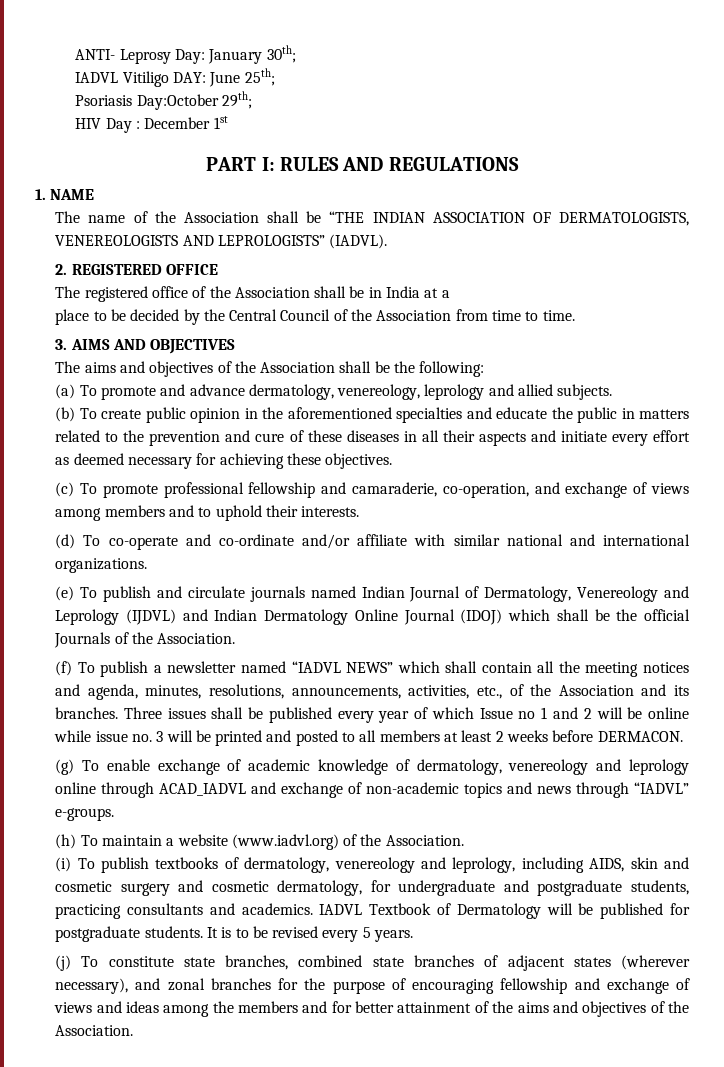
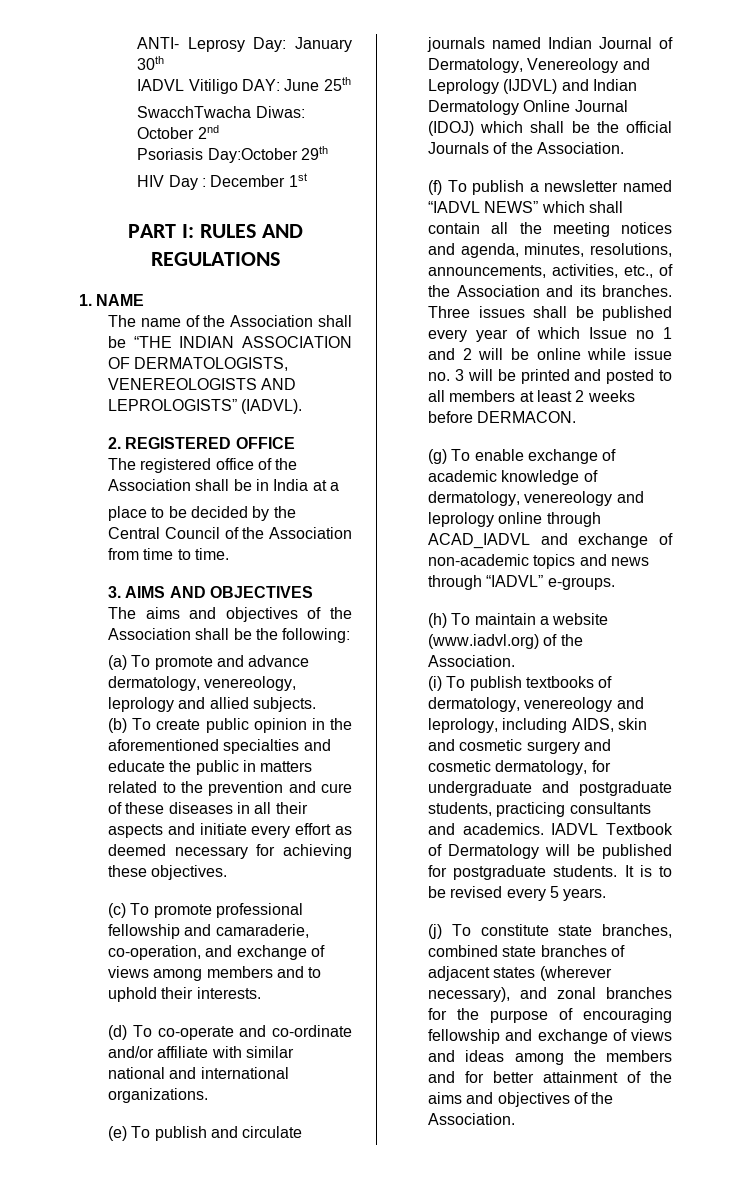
[266,45,296,63] 30th; -> [137,56,165,70] 30th
[244,68,275,86] 25th; -> [323,77,351,91] [137,106,305,118] [137,125,219,139] 25th // SwacchTwacha Diwas: October 2nd
[222,91,253,109] 29th; -> [300,146,328,160] 29th

